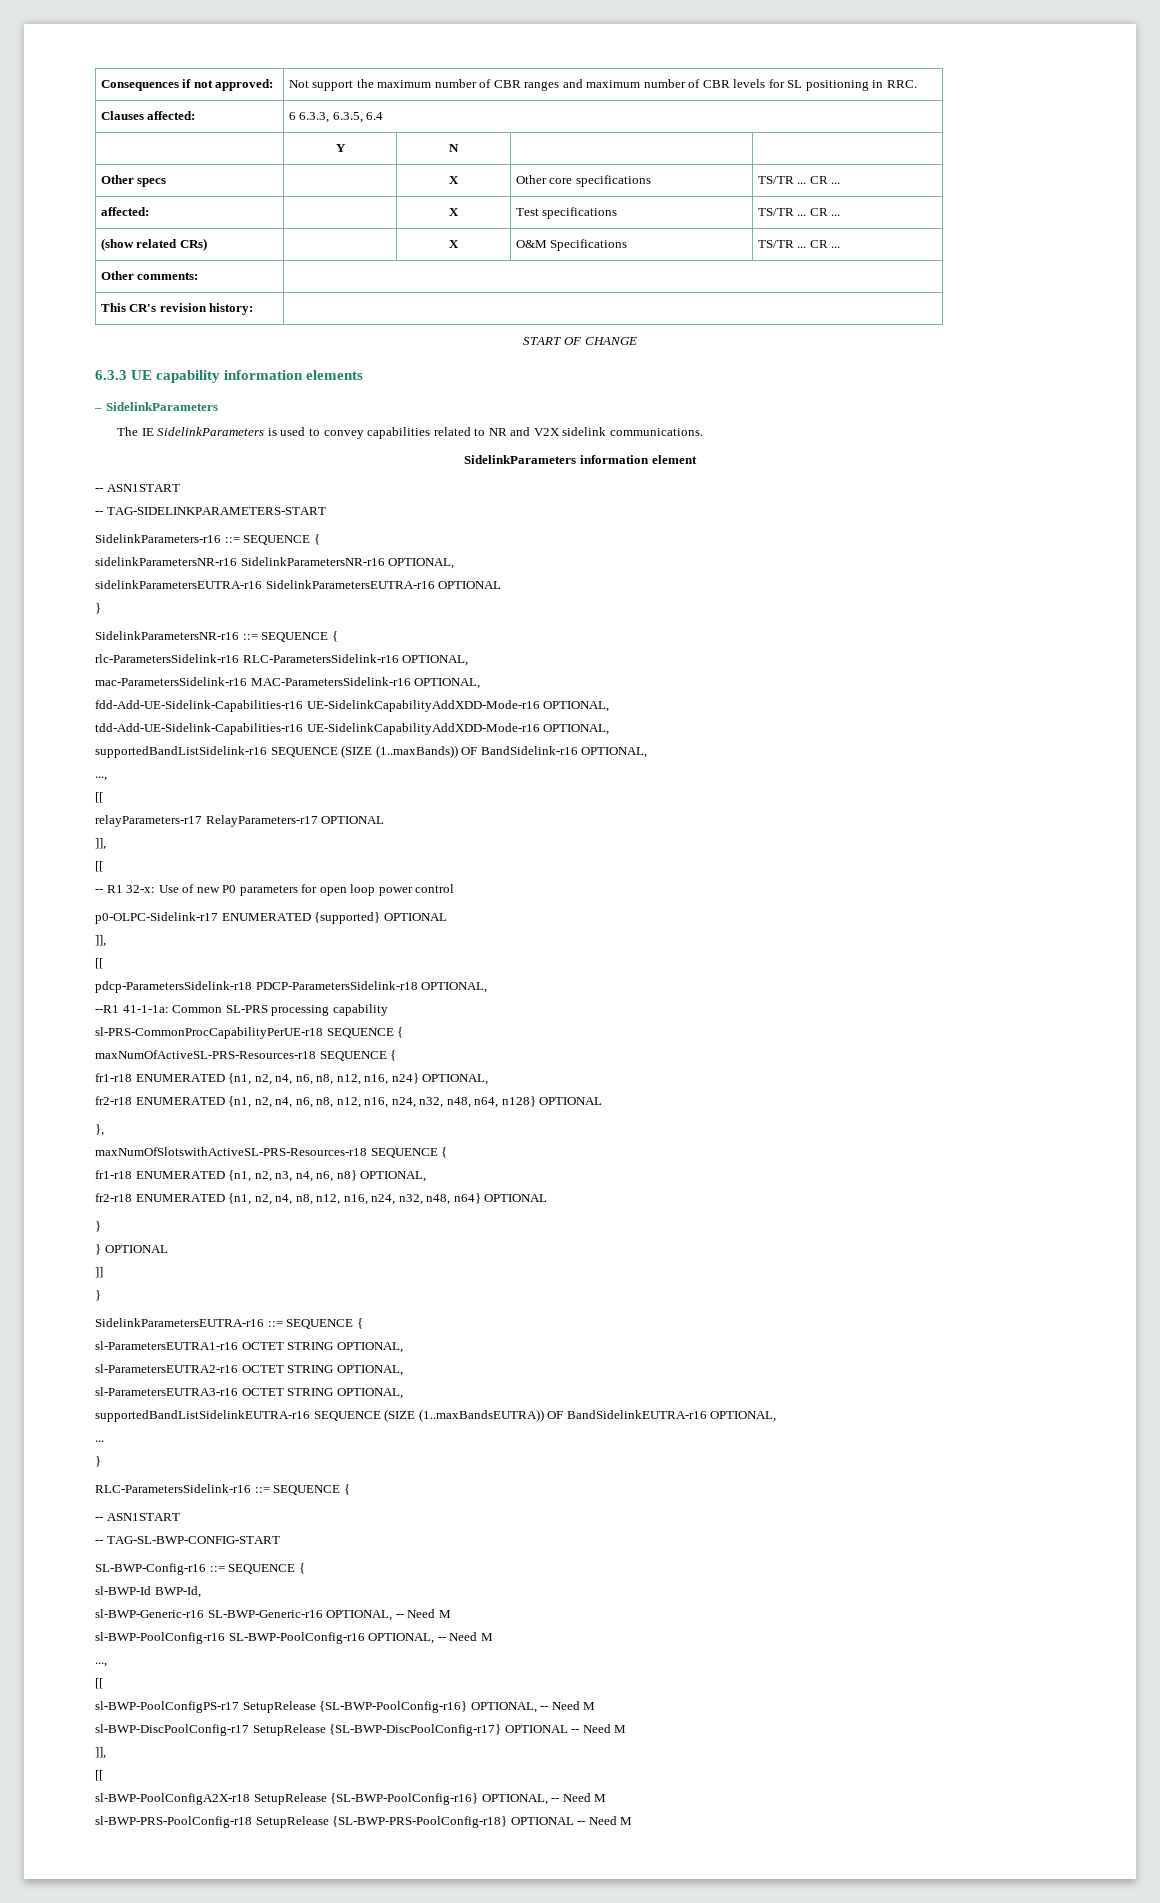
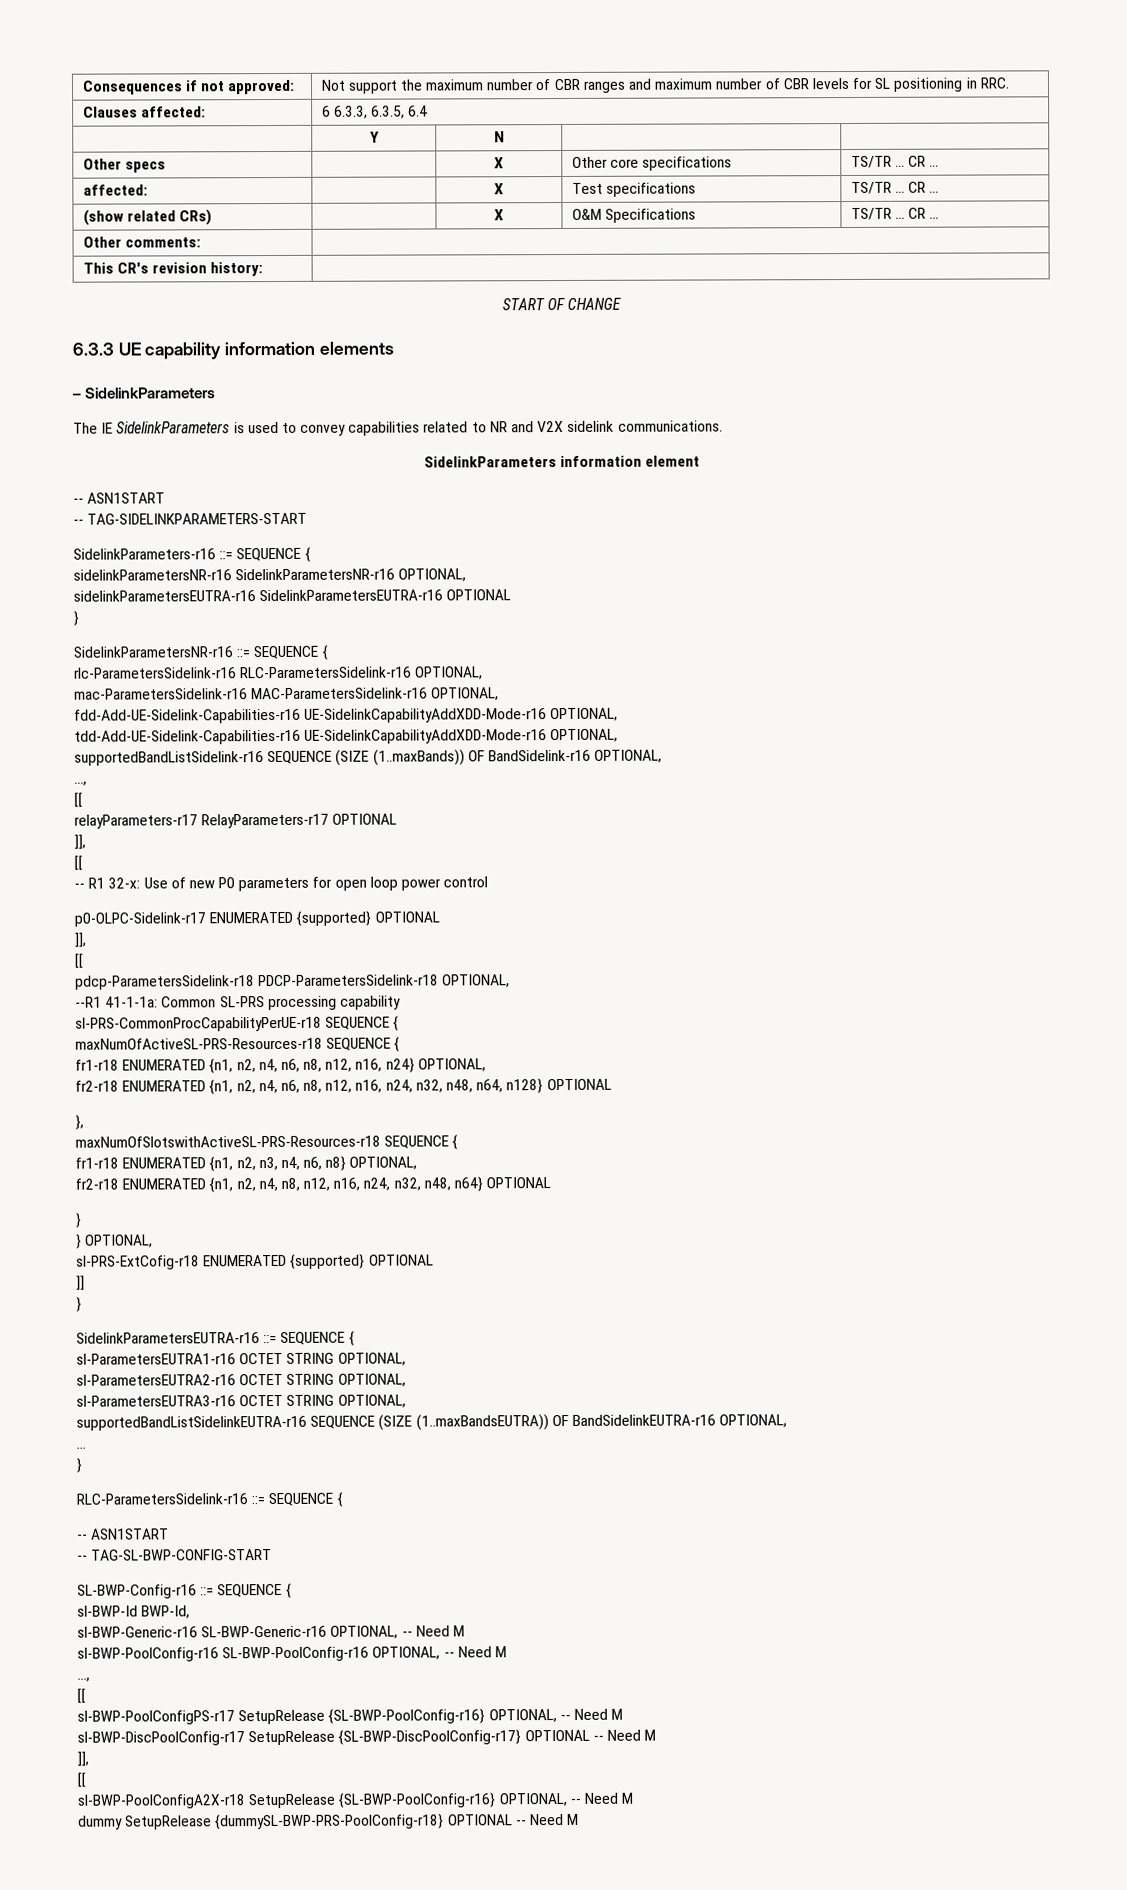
(101, 1249) none -> [85,1234,154,1248] [76,1253,366,1270] OPTIONAL, // sl-PRS-ExtCofig-r18 ENUMERATED {supported}
[95,1816,508,1828] sl-BWP-PRS-PoolConfig-r18 SetupRelease {SL-BWP-PRS-PoolConfig-r18} -> [78,1813,445,1830] dummy SetupRelease {dummySL-BWP-PRS-PoolConfig-r18}

